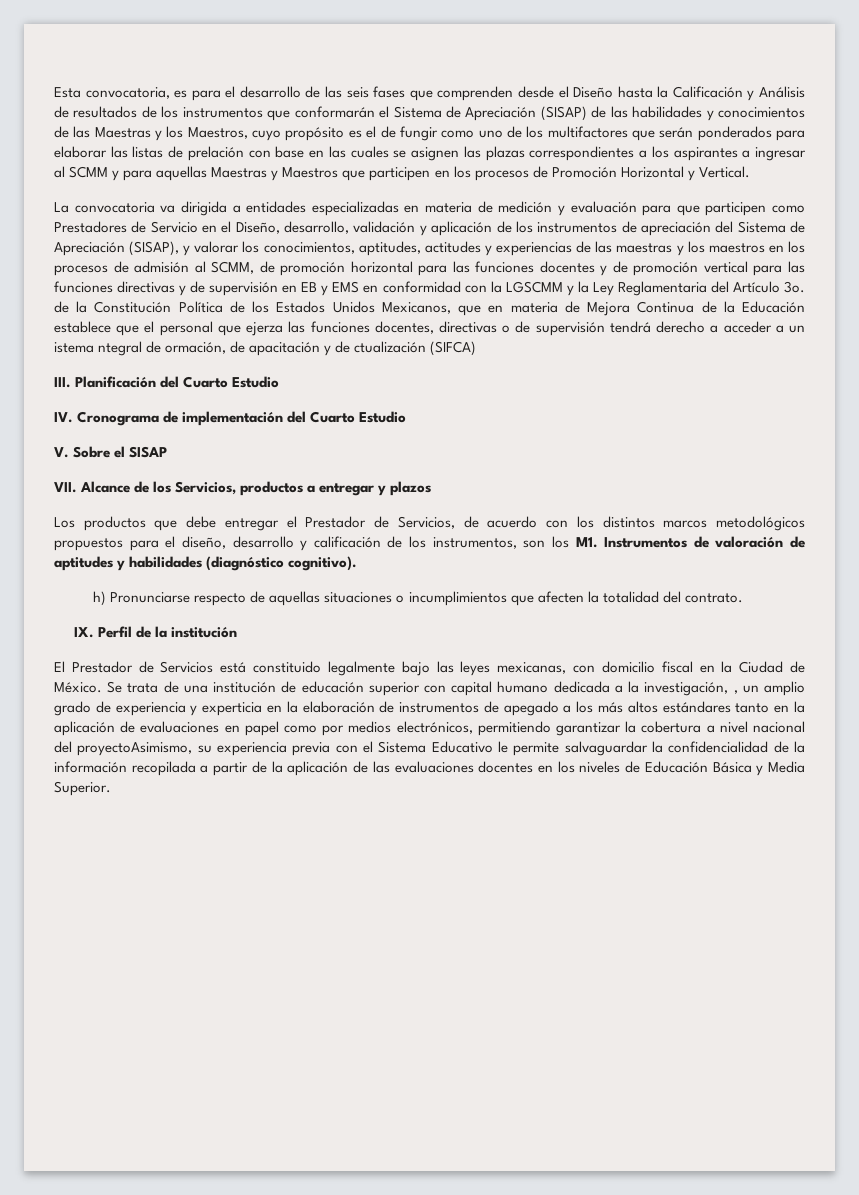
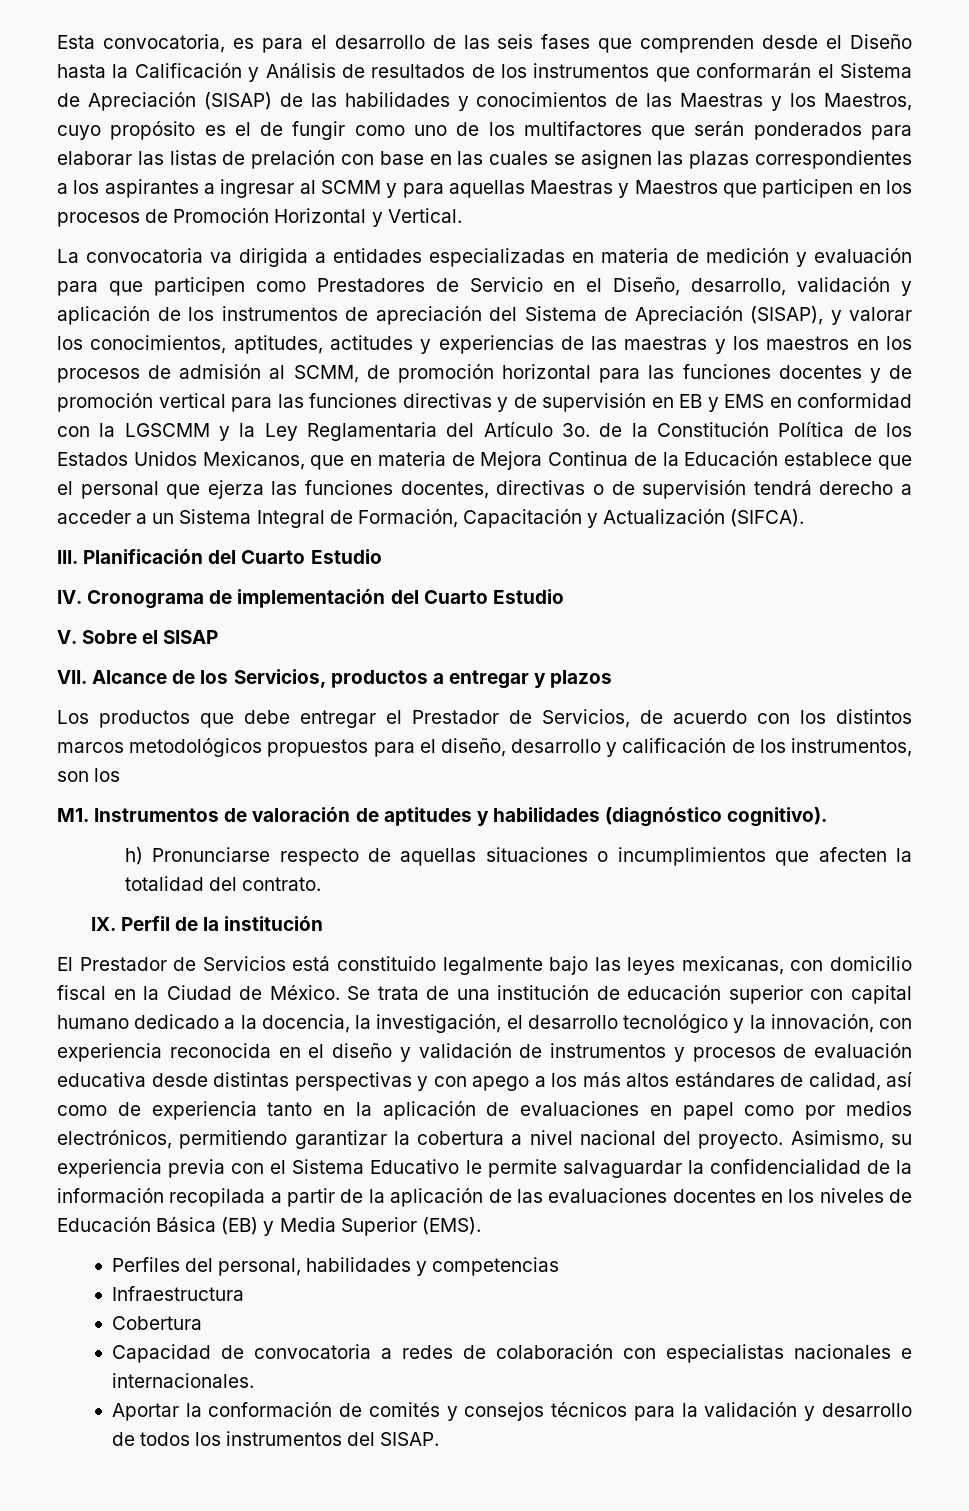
[54,341,477,356] istema ntegral de ormación, de apacitación y de ctualización (SIFCA) -> [179,509,805,528] Sistema Integral de Formación, Capacitación y Actualización (SIFCA).
(569, 542) none -> (121, 775) //
[553,681,610,693] dedicada -> [134,1014,220,1029] dedicado
[644,681,805,696] [54,701,559,716] investigación, , un amplio grado de experiencia y experticia en la elaboración de instrumentos de apegado -> [261,1014,913,1033] [57,1043,912,1062] [57,1072,529,1091] docencia, la investigación, el desarrollo tecnológico y la innovación, con experiencia reconocida en el diseño y validación de instrumentos y procesos de evaluación educativa desde distintas perspectivas y con apego
(731, 707) none -> [780,1071,912,1091] [57,1101,257,1120] de calidad, así como de experiencia
[77,742,193,756] proyectoAsimismo, -> [698,1130,884,1149] proyecto. Asimismo,
(752, 767) none -> [221,1217,259,1235] (EB)
[54,781,111,796] Superior. -> [340,1217,481,1236] [111,1257,560,1276] [111,1286,244,1301] [111,1316,202,1330] [111,1344,912,1363] [111,1373,254,1388] [111,1402,912,1421] [111,1431,440,1446] Superior (EMS). // Perfiles del personal, habilidades y competencias // Infraestructura // Cobertura // Capacidad de convocatoria a redes de colaboración con especialistas nacionales e internacionales. // Aportar la conformación de comités y consejos técnicos para la validación y desarrollo de todos los instrumentos del SISAP.

